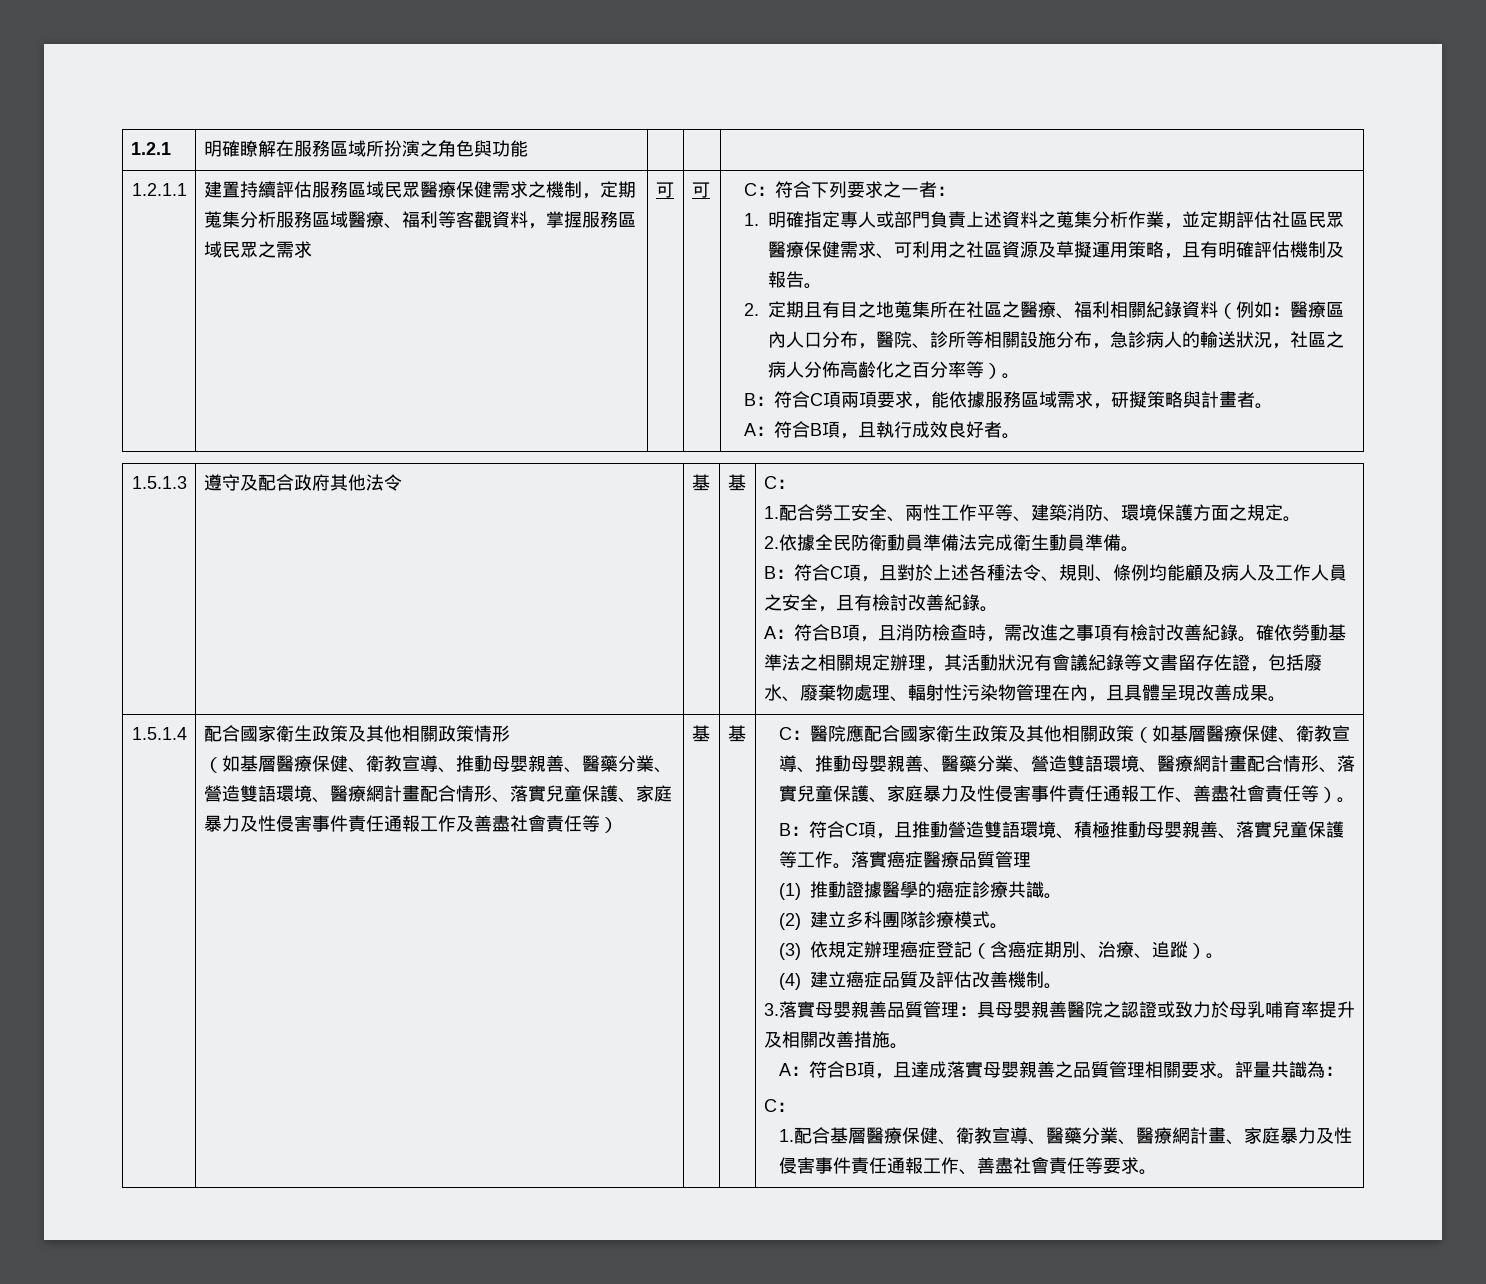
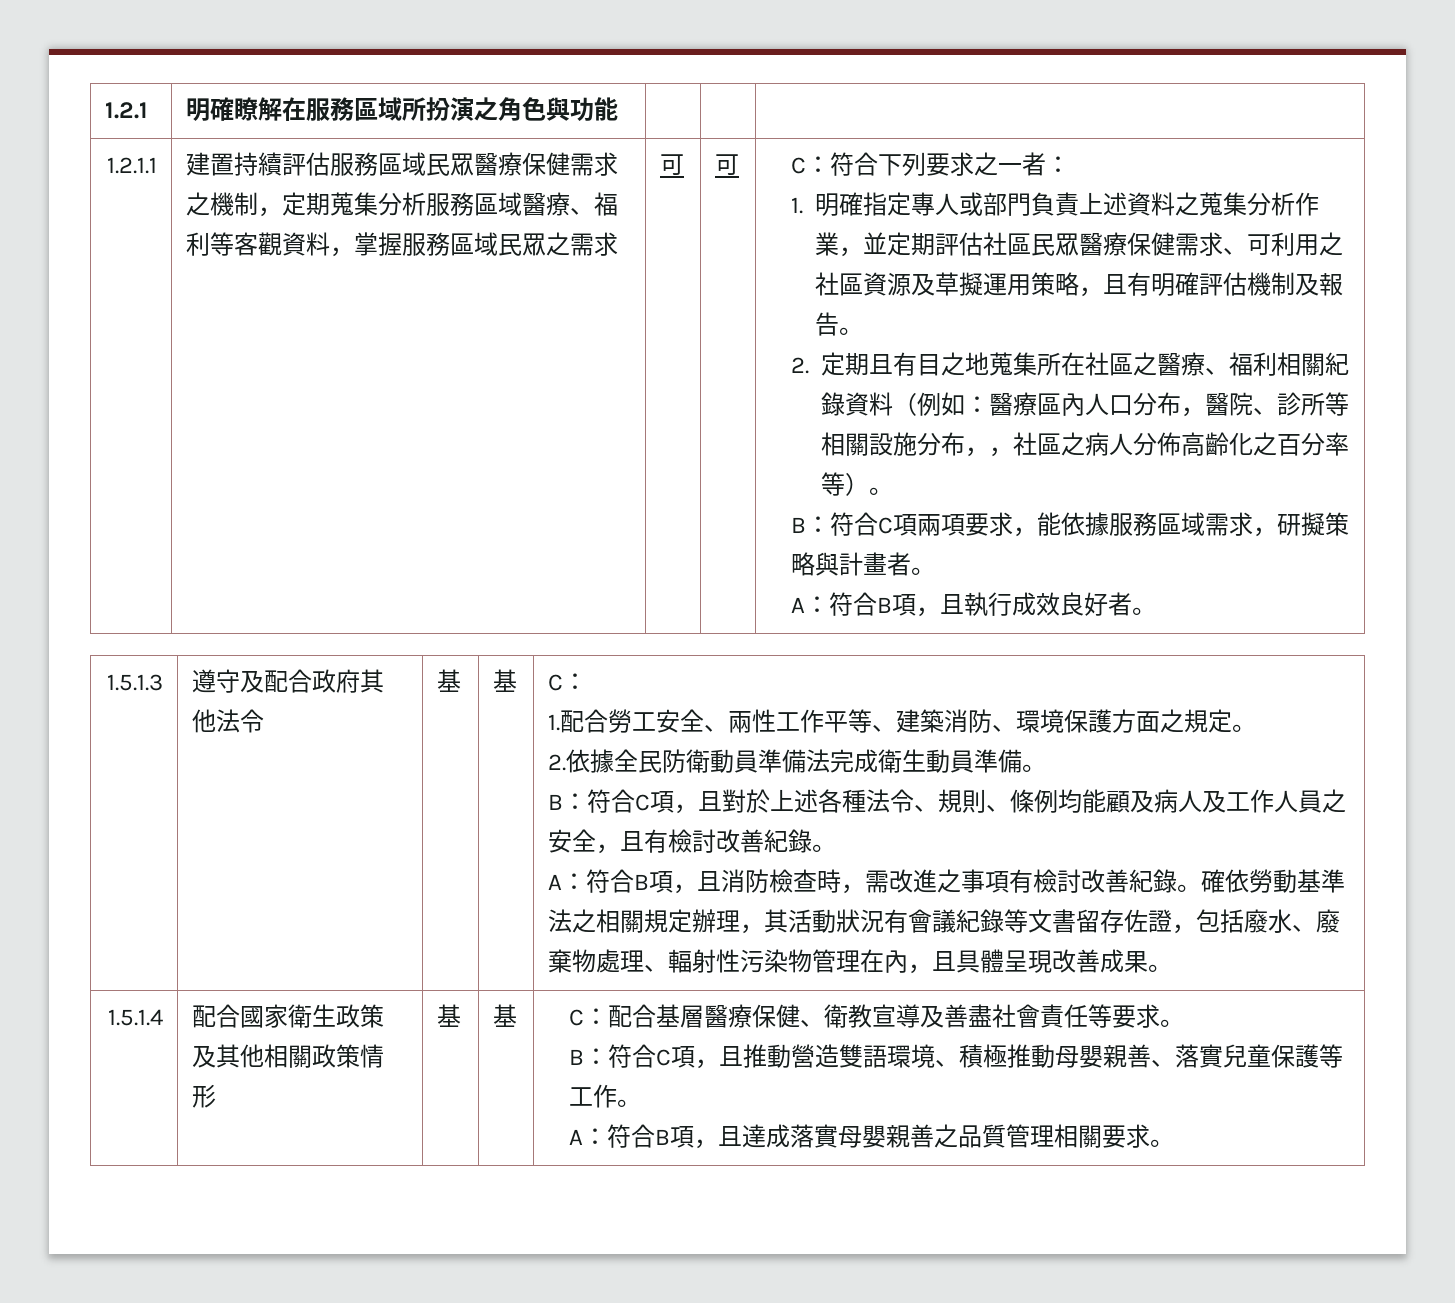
[1109,331,1272,348] 急診病人的輸送狀況 -> (990, 452) none
[203,755,672,773] [203,785,672,803] [203,815,618,833] [691,725,710,742] [727,725,746,742] [778,725,1350,743] [778,755,1355,773] [778,785,1337,803] // （如基層醫療保健、衛教宣導、推動母嬰親善、醫藥分業、營造雙語環境、醫療網計畫配合情形、落實兒童保護、家庭暴力及性侵害事件責任通報工作及善盡社會責任等） | 基 | 基 | C：醫院應配合國家衛生政策及其他相關政策（如基層醫療保健、衛教宣導、推動母嬰親善、醫藥分業、營造雙語環境、醫療網計畫配合情形、落實兒童保護、家庭暴力及性侵害事件責任通報工作、善盡社會責任等） -> [437,1004,462,1027] [493,1004,518,1027] [569,1004,1161,1028] | 基 | 基 | C：配合基層醫療保健、衛教宣導及善盡社會責任等要求
[850,851,1031,868] [778,881,1062,900] [778,911,1008,930] [778,941,1224,960] [778,971,1062,990] [763,1001,1355,1018] [763,1031,908,1049] 落實癌症醫療品質管理 // (1)推動證據醫學的癌症診療共識。 // (2)建立多科團隊診療模式。 // (3)依規定辦理癌症登記（含癌症期別、治療、追蹤）。 // (4)建立癌症品質及評估改善機制。 // 3.落實母嬰親善品質管理：具母嬰親善醫院之認證或致力於母乳哺育率提升及相關改善措施。 -> (642, 1103) none
[1234,1061,1343,1078] [763,1099,795,1112] [778,1127,1352,1145] [778,1157,1157,1175] 評量共識為： // C： // 1.配合基層醫療保健、衛教宣導、醫藥分業、醫療網計畫、家庭暴力及性侵害事件責任通報工作、善盡社會責任等要求。 -> (1175, 1143) none

